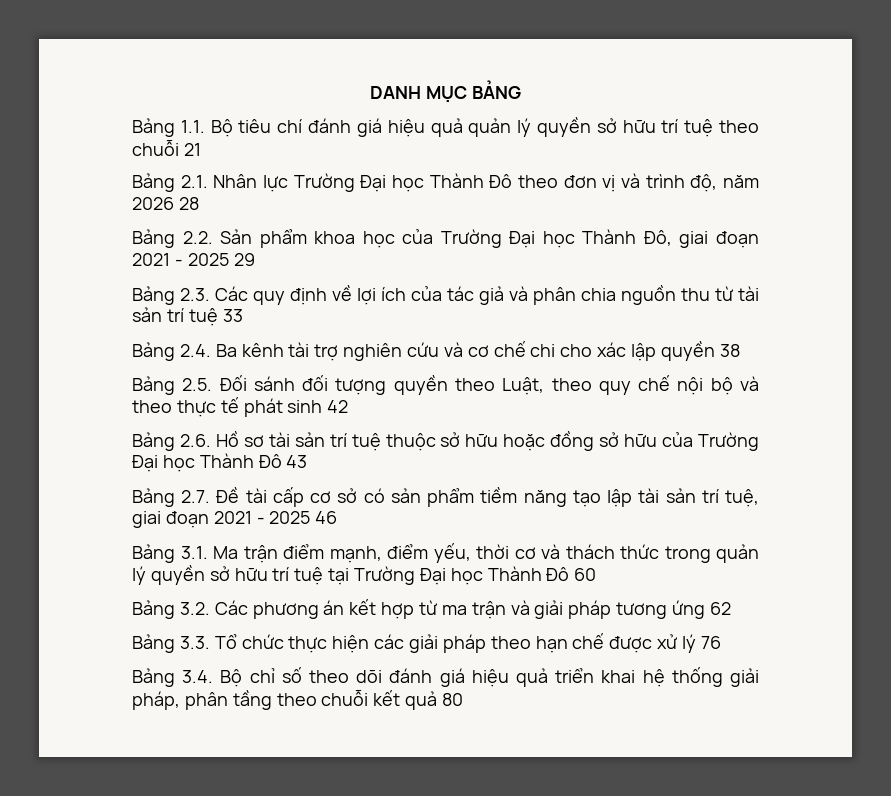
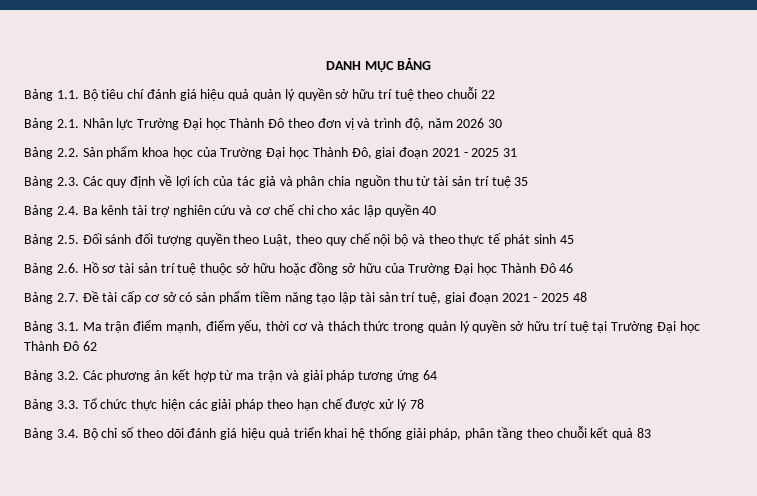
[183,143,201,156] 21 -> [481,90,496,99] 22
[178,197,199,210] 28 -> [488,119,503,128] 30
[233,253,255,266] 29 -> [503,148,518,157] 31
[222,309,243,322] 33 -> [514,177,529,186] 35
[719,344,740,357] 38 -> [422,206,437,215] 40
[327,400,349,413] 42 -> [559,235,574,244] 45
[286,455,308,468] 43 -> [559,263,574,273] 46
[315,511,338,524] 46 -> [572,292,587,302] 48
[574,568,597,581] 60 -> [82,341,97,351] 62
[709,602,731,615] 62 -> [422,370,437,380] 64
[700,636,721,649] 76 -> [409,399,424,409] 78
[442,693,464,706] 80 -> [636,428,651,438] 83

